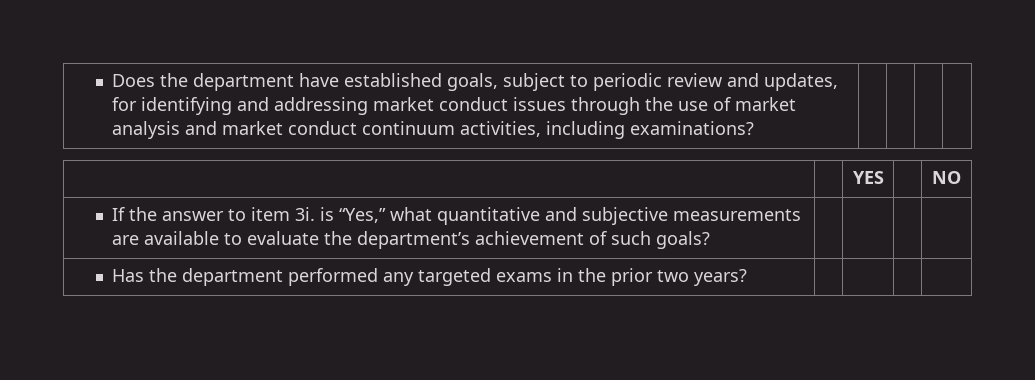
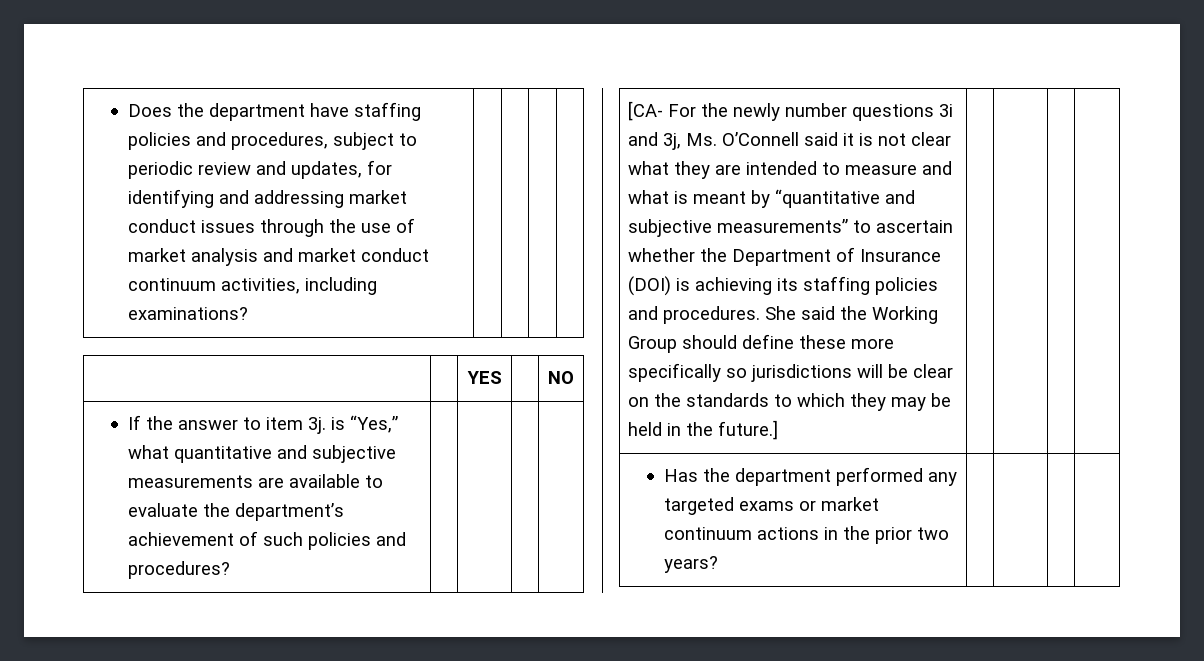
[344,73,499,91] established goals, -> [353,102,421,121] [127,132,328,150] staffing policies and procedures,
[295,207,316,221] 3i. -> [307,417,326,434] 3j.
[656,231,711,249] goals? -> [307,532,406,550] [127,561,230,579] [628,101,954,121] [628,132,952,150] [628,161,953,179] [628,189,916,208] [628,219,954,237] [628,247,942,266] [628,276,939,296] [628,306,939,324] [628,334,895,353] [628,363,954,382] [628,393,952,411] [628,420,779,440] policies and procedures? | | | | // [CA- For the newly number questions 3i and 3j, Ms. O’Connell said it is not clear what they are intended to measure and what is meant by “quantitative and subjective measurements” to ascertain whether the Department of Insurance (DOI) is achieving its staffing policies and procedures. She said the Working Group should define these more specifically so jurisdictions will be clear on the standards to which they may be held in the future.]
(553, 277) none -> [798,497,879,511] [663,527,819,540] or market continuum actions

